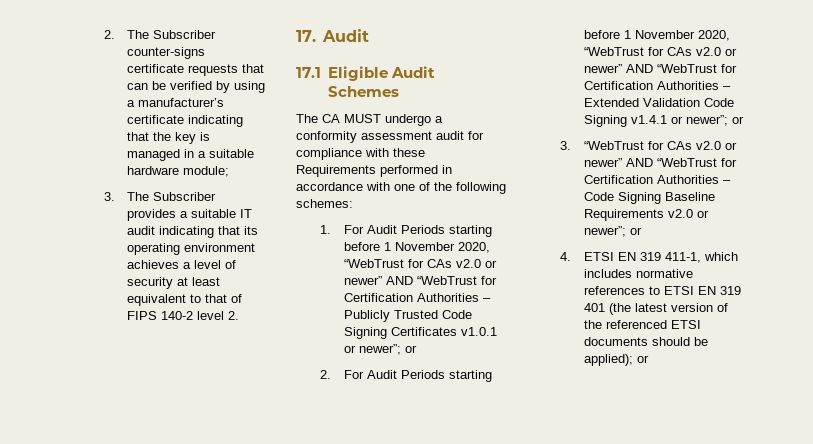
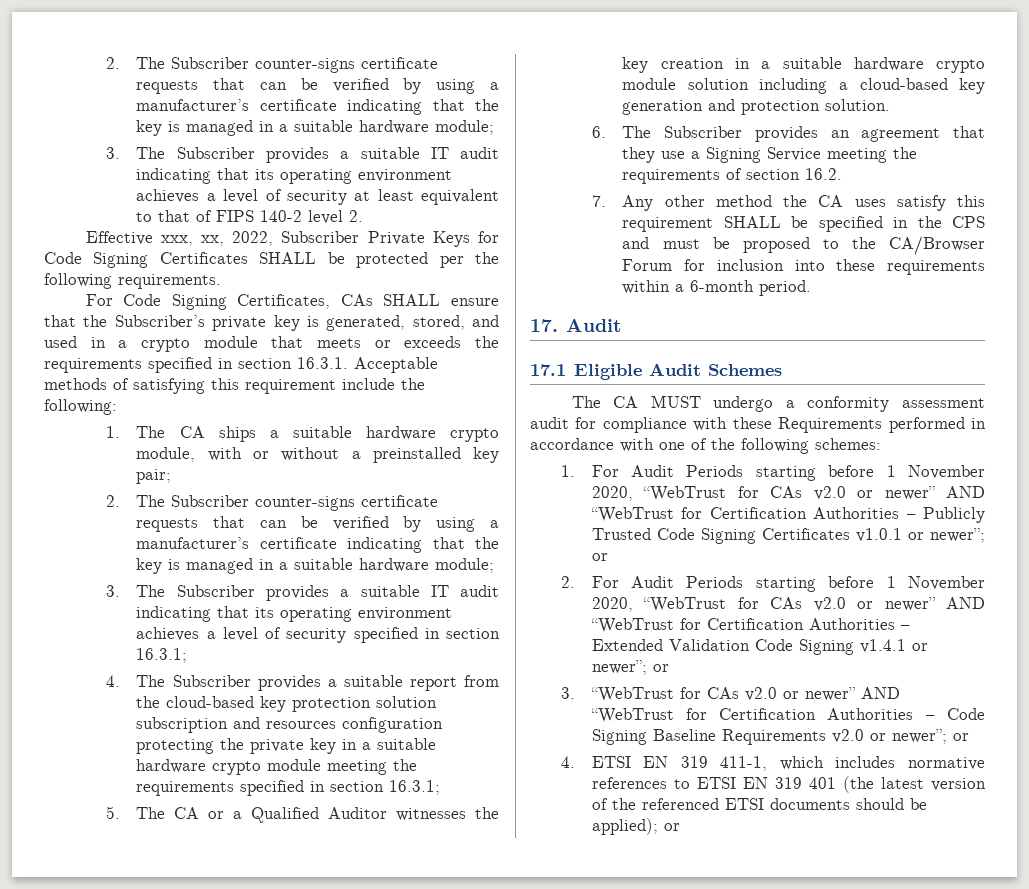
(240, 315) none -> [85,231,499,247] [44,252,500,268] [44,273,221,289] [85,294,499,310] [44,315,499,331] [44,336,500,352] [44,357,438,373] [44,378,425,394] [44,399,117,415] [105,426,499,442] [136,447,499,463] [136,469,172,484] [105,495,439,511] [136,516,499,532] [136,537,499,553] [136,558,495,574] [105,585,499,601] [136,606,453,622] [136,627,500,643] [136,648,188,663] [105,675,499,691] [136,696,438,712] [136,717,444,733] [136,738,437,754] [136,759,418,775] [136,780,441,796] [105,806,499,823] [622,57,985,73] [622,78,985,94] [622,99,891,115] [591,126,985,142] [622,147,918,163] [622,168,843,184] [591,195,985,211] [622,216,985,232] [622,236,985,255] [622,259,985,275] [622,280,812,296] // Effective xxx, xx, 2022, Subscriber Private Keys for Code Signing Certificates SHALL be protected per the following requirements. // For Code Signing Certificates, CAs SHALL ensure that the Subscriber’s private key is generated, stored, and used in a crypto module that meets or exceeds the requirements specified in section 16.3.1. Acceptable methods of satisfying this requirement include the following: // 1. The CA ships a suitable hardware crypto module, with or without a preinstalled key pair; // 2. The Subscriber counter-signs certificate requests that can be verified by using a manufacturer’s certificate indicating that the key is managed in a suitable hardware module; // 3. The Subscriber provides a suitable IT audit indicating that its operating environment achieves a level of security specified in section 16.3.1; // 4. The Subscriber provides a suitable report from the cloud-based key protection solution subscription and resources configuration protecting the private key in a suitable hardware crypto module meeting the requirements specified in section 16.3.1; // 5. The CA or a Qualified Auditor witnesses the key creation in a suitable hardware crypto module solution including a cloud-based key generation and protection solution. // 6. The Subscriber provides an agreement that they use a Signing Service meeting the requirements of section 16.2. // 7. Any other method the CA uses satisfy this requirement SHALL be specified in the CPS and must be proposed to the CA/Browser Forum for inclusion into these requirements within a 6-month period.

